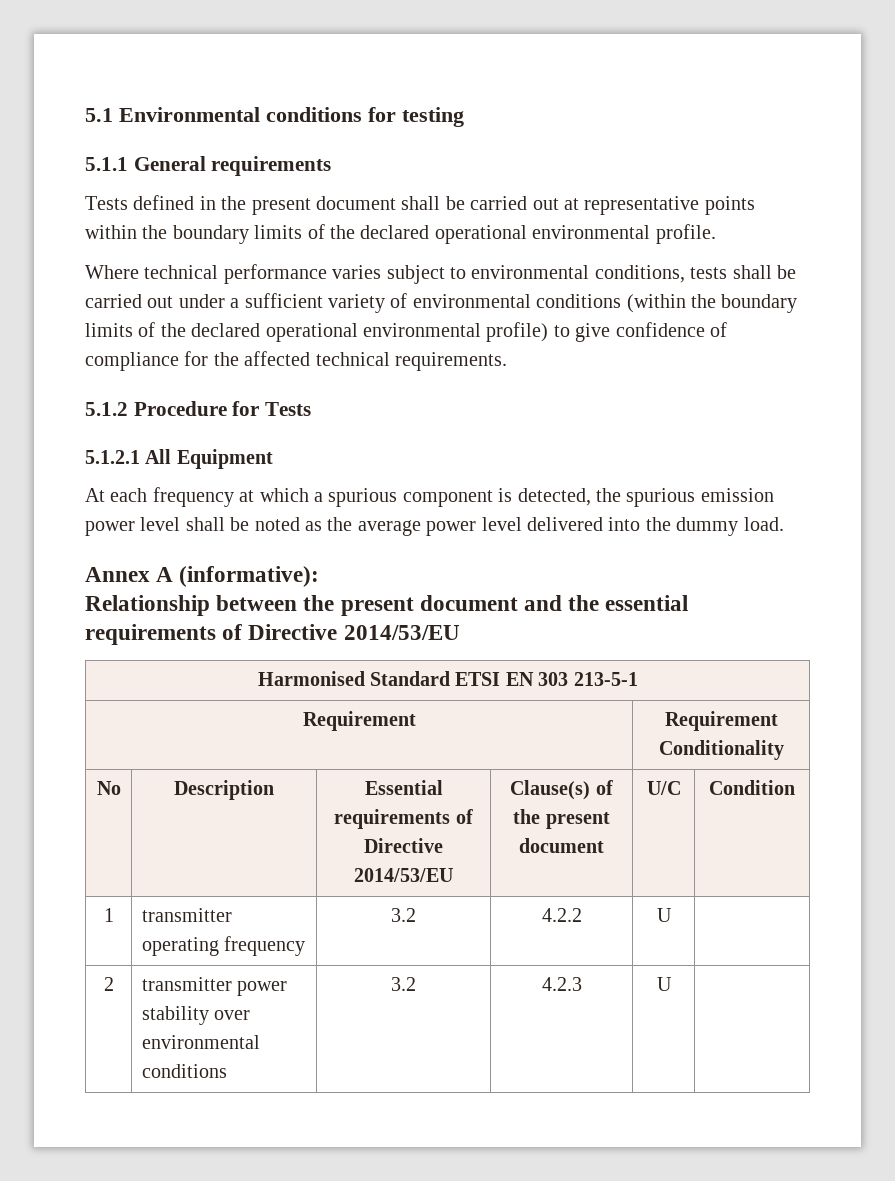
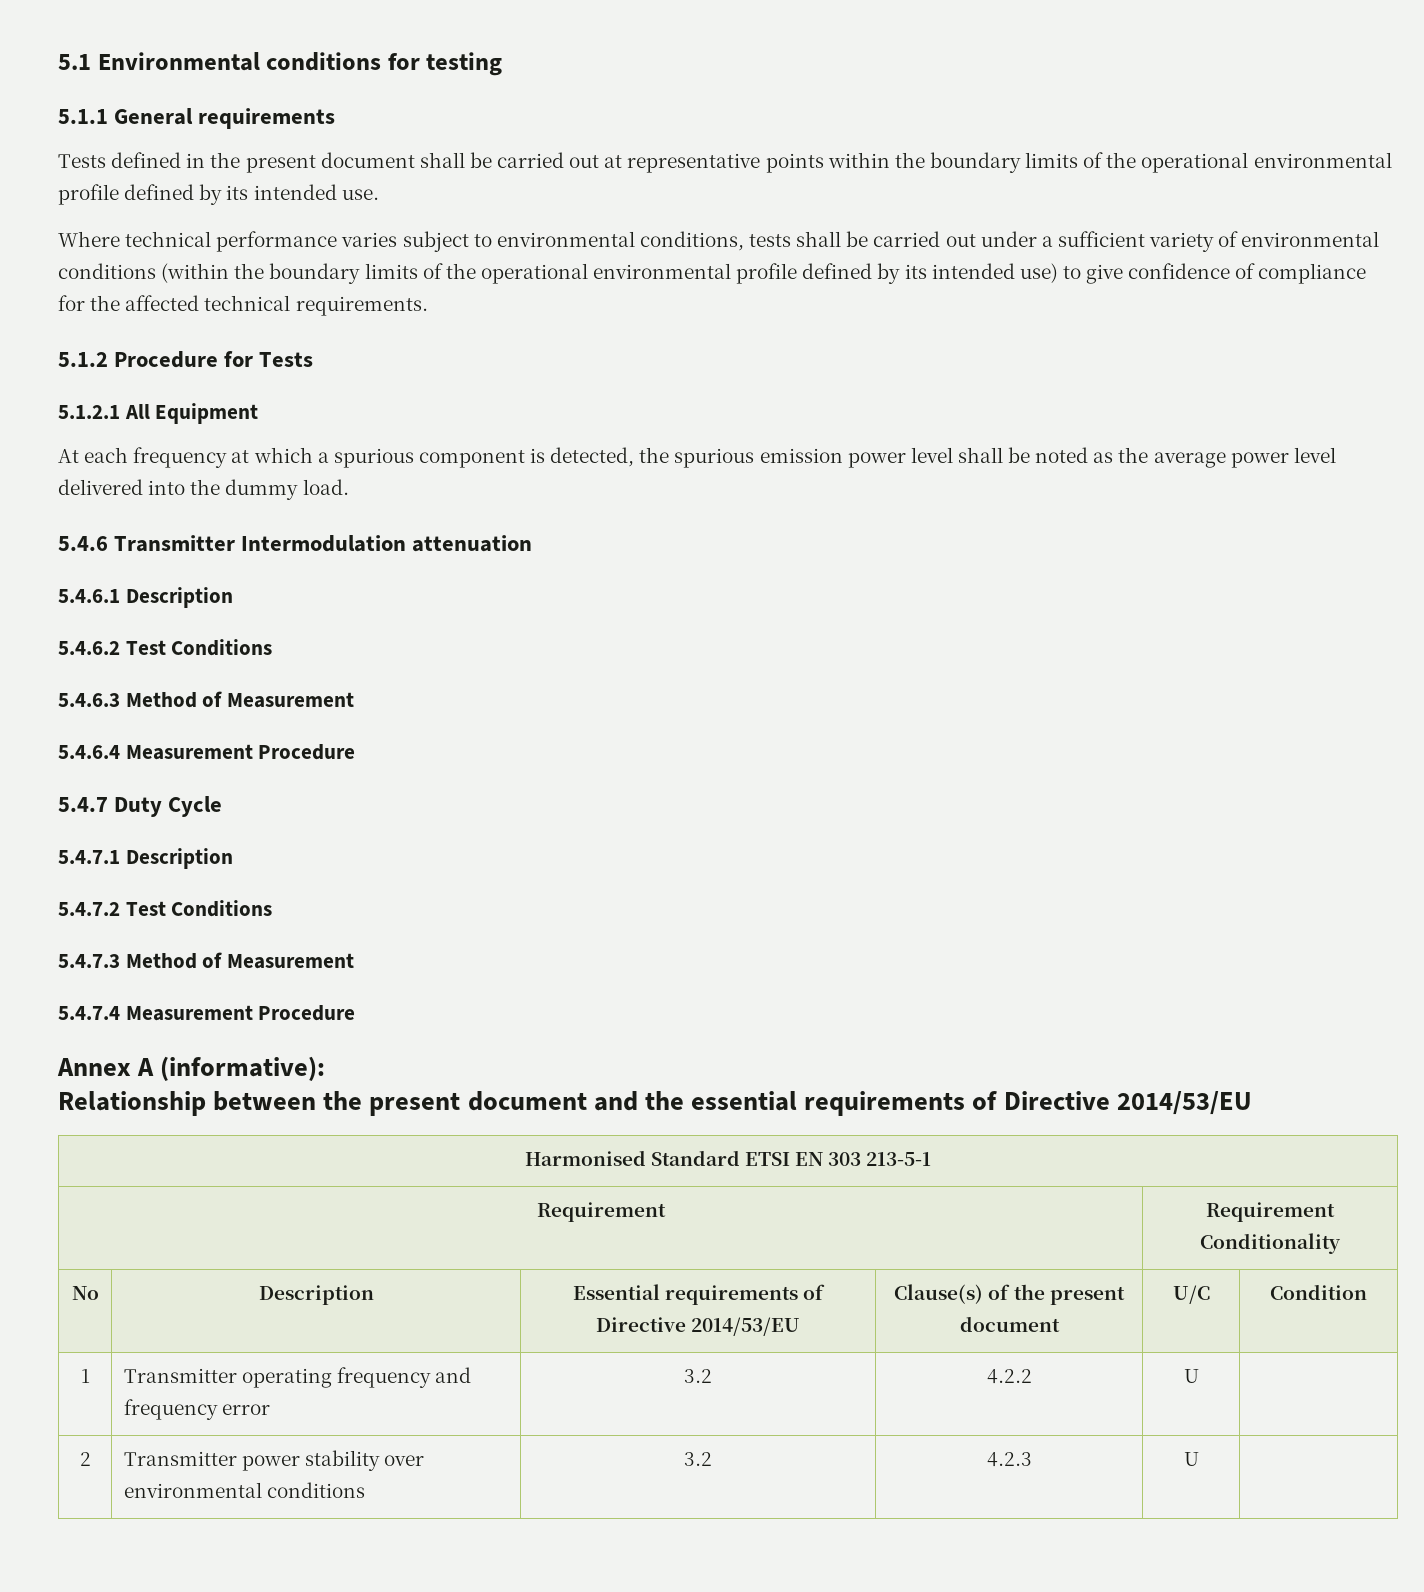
[360,224,716,244] declared operational environmental profile. -> [1141,152,1392,173] [58,184,379,205] operational environmental profile defined by its intended use.
[191,322,549,342] declared operational environmental profile) -> [480,263,1058,284] operational environmental profile defined by its intended use)
(784, 524) none -> [58,535,533,552] [58,587,233,608] [58,639,273,656] [58,691,355,708] [58,744,356,760] [58,796,223,817] [58,848,233,869] [58,900,273,917] [58,952,355,969] [58,1005,356,1021] // 5.4.6 Transmitter Intermodulation attenuation // 5.4.6.1 Description // 5.4.6.2 Test Conditions // 5.4.6.3 Method of Measurement // 5.4.6.4 Measurement Procedure // 5.4.7 Duty Cycle // 5.4.7.1 Description // 5.4.7.2 Test Conditions // 5.4.7.3 Method of Measurement // 5.4.7.4 Measurement Procedure
[141,908,232,922] transmitter -> [123,1368,237,1383] Transmitter
(306, 946) none -> [435,1367,472,1383] [123,1399,271,1420] and frequency error
[141,977,232,991] transmitter -> [123,1451,237,1466] Transmitter

